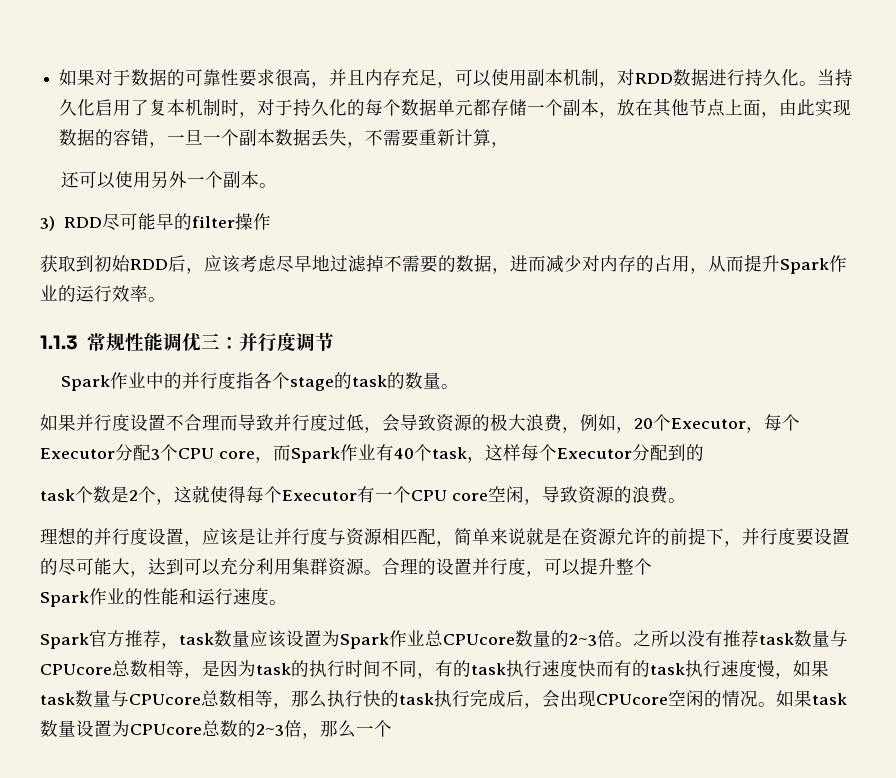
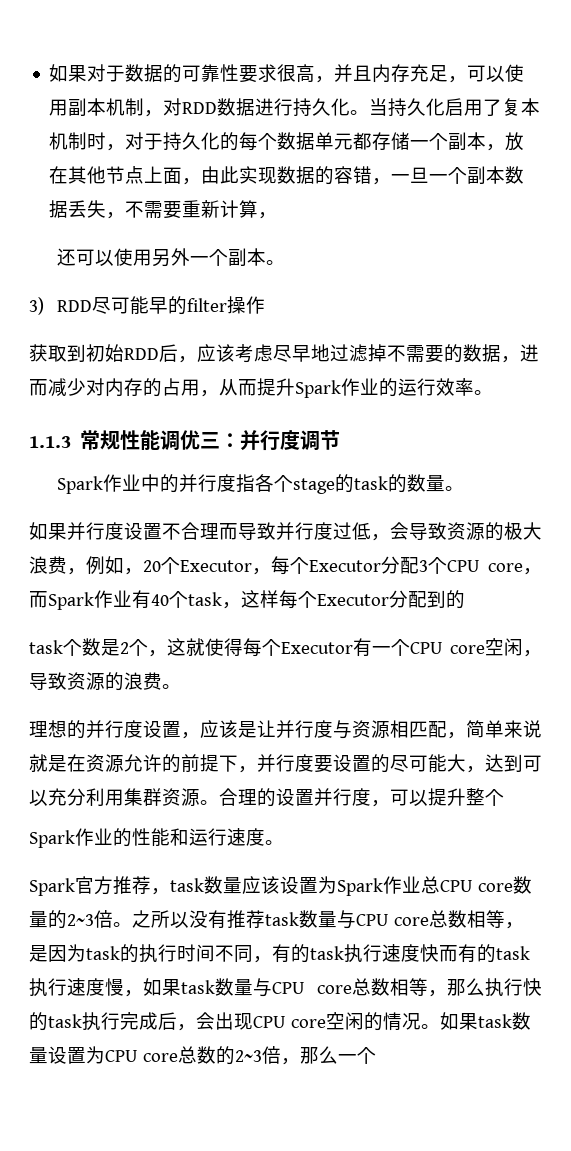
[443,634,515,645] CPUcore -> [440,880,513,892] CPU core
[40,664,112,675] CPUcore -> [356,914,429,926] CPU core
[129,694,201,705] CPUcore -> [272,982,352,994] CPU core
[596,694,668,705] CPUcore -> [253,1016,326,1028] CPU core
[130,724,202,735] CPUcore -> [105,1050,178,1062] CPU core

